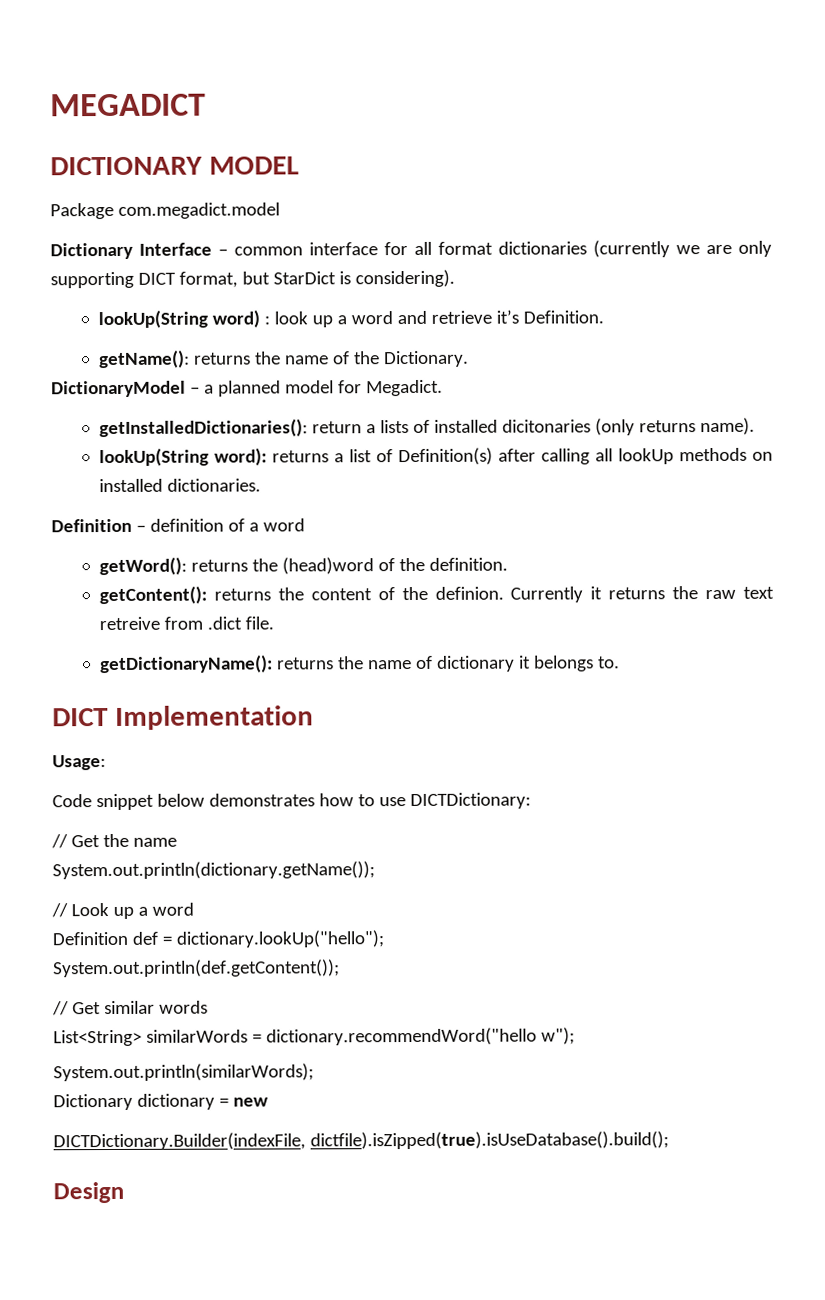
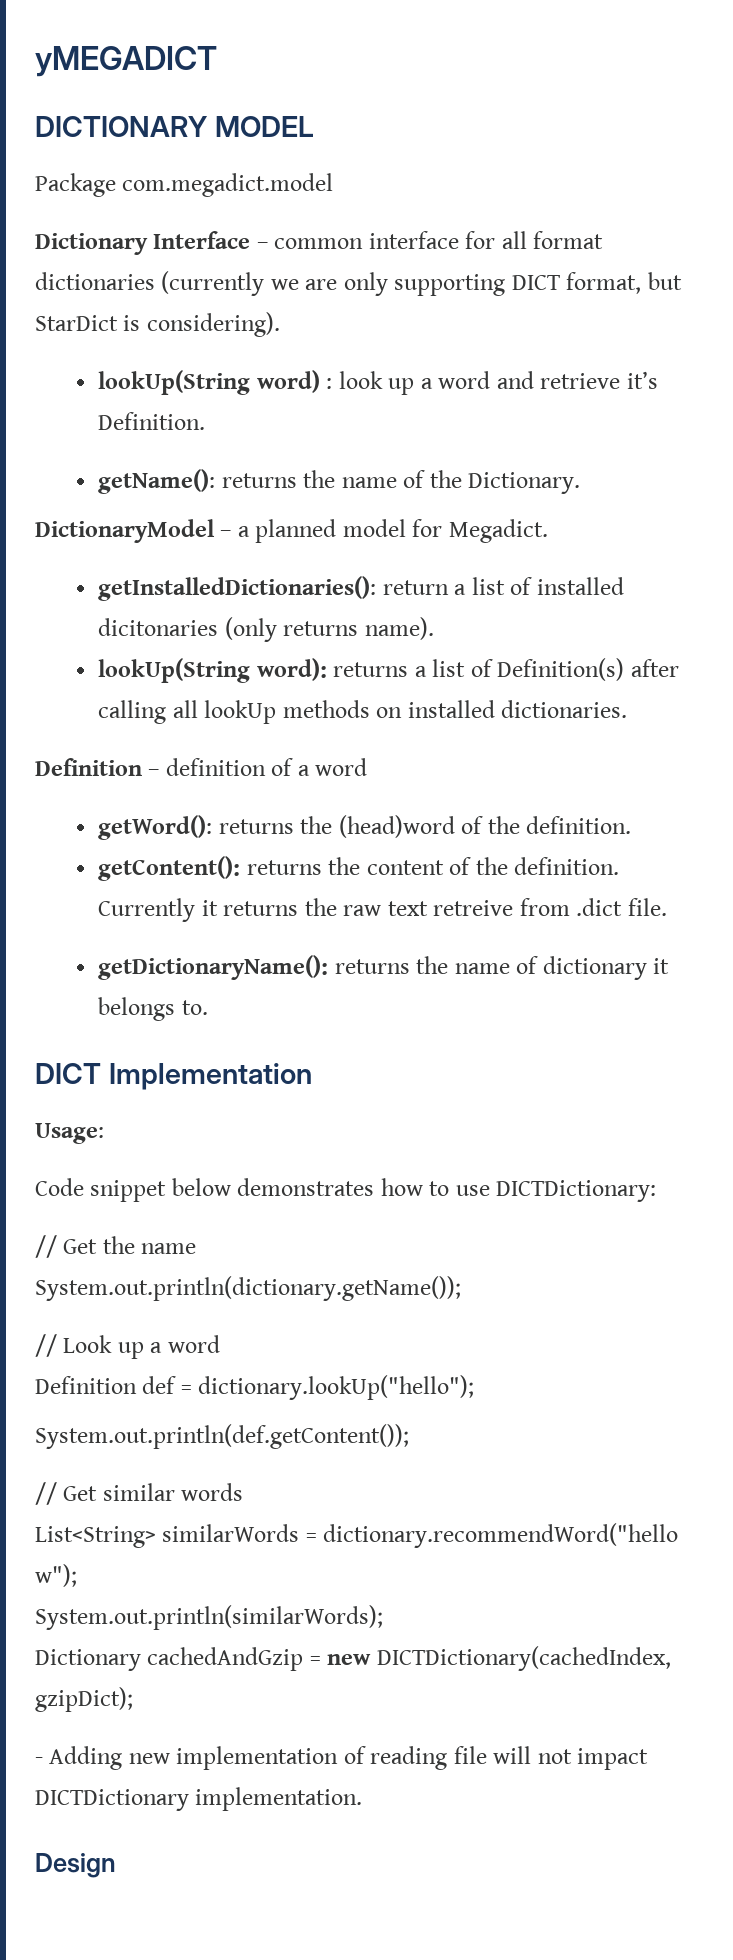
[50,93,206,117] MEGADICT -> [35,46,217,77] yMEGADICT
[380,420,410,434] lists -> [471,577,505,595] list
[434,586,504,600] definion. -> [514,857,620,875] definition.
[136,1093,215,1110] dictionary -> [147,1647,304,1671] cachedAndGzip
[53,1131,669,1151] // DICTDictionary.Builder(indexFile, dictfile).isZipped(true).isUseDatabase().build(); -> [376,1646,671,1671] [35,1687,133,1712] [35,1746,649,1770] [35,1787,363,1811] DICTDictionary(cachedIndex, gzipDict); // - Adding new implementation of reading file will not impact DICTDictionary implementation.

